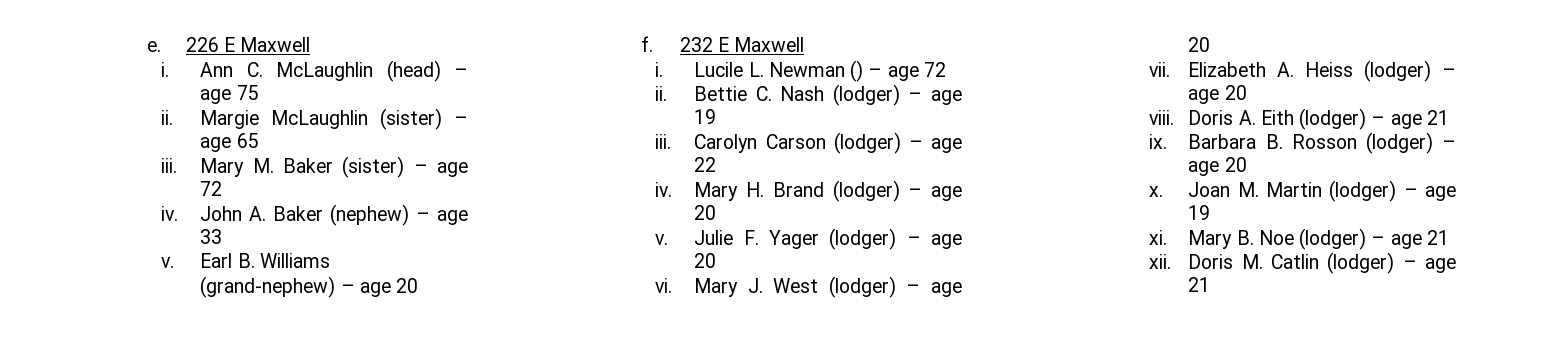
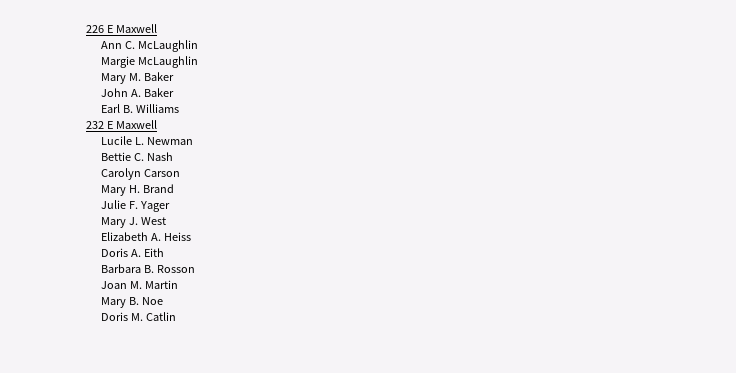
[146,41,161,52] e. -> (86, 29) none
[161,62,170,77] i. -> (158, 28) none
[386,60,468,82] [200,85,259,104] [161,108,468,130] [200,133,259,152] [161,156,468,178] [200,181,223,196] [161,204,469,226] [200,229,223,244] [161,253,330,268] [200,276,419,298] [640,36,653,52] (head) – age 75 // ii. Margie McLaughlin (sister) – age 65 // iii. Mary M. Baker (sister) – age 72 // iv. John A. Baker (nephew) – age 33 // v. Earl B. Williams (grand-nephew) – age 20 // f. -> [100,56,198,68] [100,72,174,84] [100,88,174,97] [100,104,179,113] // Margie McLaughlin // Mary M. Baker // John A. Baker // Earl B. Williams //
[655,62,664,77] i. -> (158, 124) none
[850,60,946,82] [655,84,962,106] [694,109,717,124] [655,132,962,154] [694,157,717,172] [655,180,962,202] [694,205,717,220] [655,228,962,250] [694,253,717,268] [655,276,962,298] [1188,37,1211,52] [1149,60,1456,82] [1188,85,1247,104] [1149,108,1449,130] [1149,132,1456,154] [1188,157,1247,176] [1149,180,1456,202] [1188,205,1211,220] [1149,228,1449,250] [1149,252,1456,274] [1188,277,1211,292] () – age 72 // ii. Bettie C. Nash (lodger) – age 19 // iii. Carolyn Carson (lodger) – age 22 // iv. Mary H. Brand (lodger) – age 20 // v. Julie F. Yager (lodger) – age 20 // vi. Mary J. West (lodger) – age 20 // vii. Elizabeth A. Heiss (lodger) – age 20 // viii. Doris A. Eith (lodger) – age 21 // ix. Barbara B. Rosson (lodger) – age 20 // x. Joan M. Martin (lodger) – age 19 // xi. Mary B. Noe (lodger) – age 21 // xii. Doris M. Catlin (lodger) – age 21 -> [100,152,173,161] [100,168,180,180] [100,184,174,196] [100,200,170,212] [100,217,166,228] [100,232,191,241] [100,248,164,257] [100,264,195,273] [100,280,178,289] [100,297,163,308] [100,312,176,321] // Bettie C. Nash // Carolyn Carson // Mary H. Brand // Julie F. Yager // Mary J. West // Elizabeth A. Heiss // Doris A. Eith // Barbara B. Rosson // Joan M. Martin // Mary B. Noe // Doris M. Catlin

